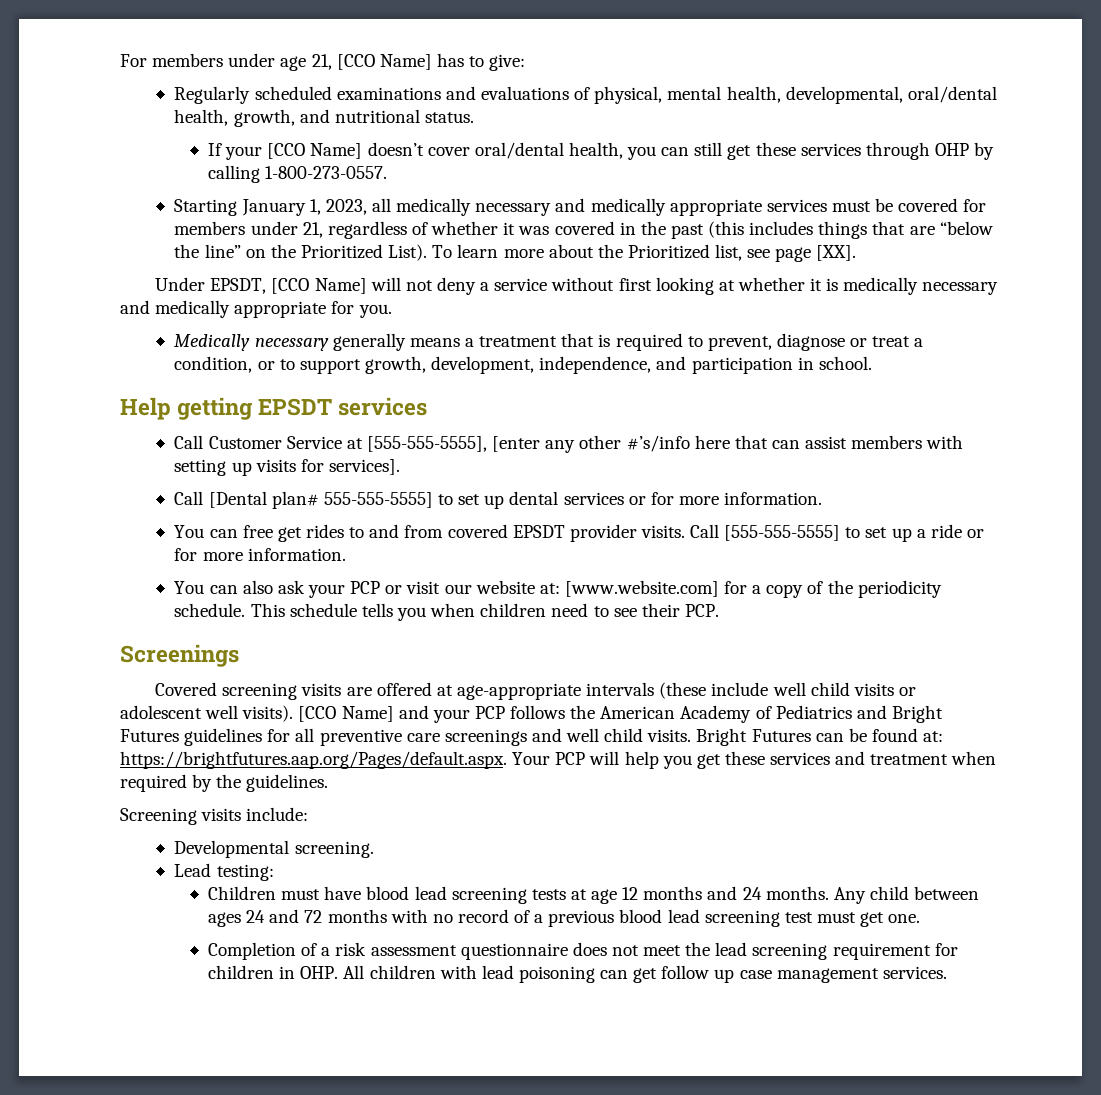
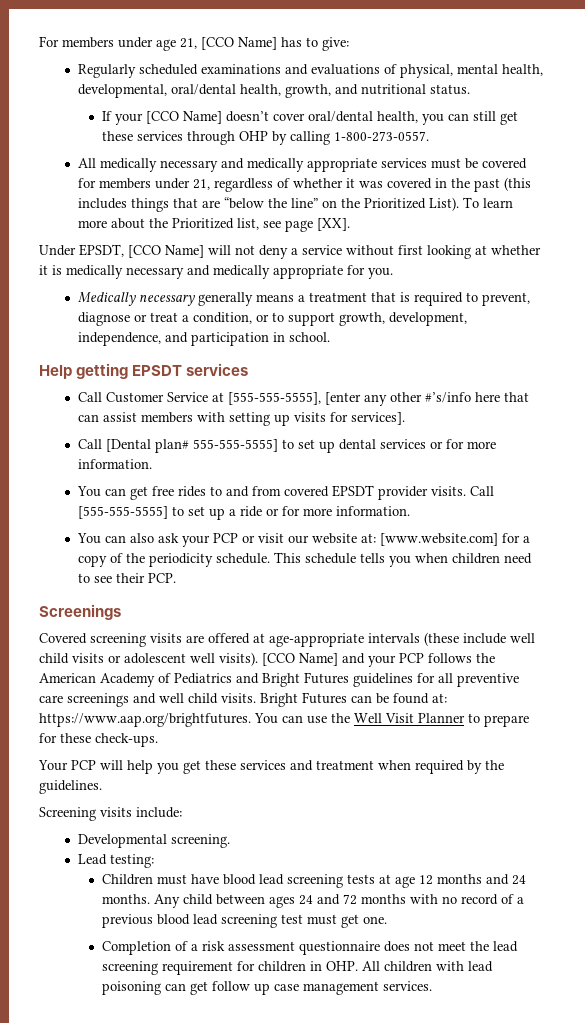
[174,198,391,216] Starting January 1, 2023, all -> [78,158,97,168] All
[242,525,302,542] free get -> [130,486,175,500] get free
[120,751,507,769] https://brightfutures.aap.org/Pages/default.aspx. -> [39,713,529,727] [39,733,158,747] https://www.aap.org/brightfutures. You can use the Well Visit Planner to prepare for these check-ups. //

